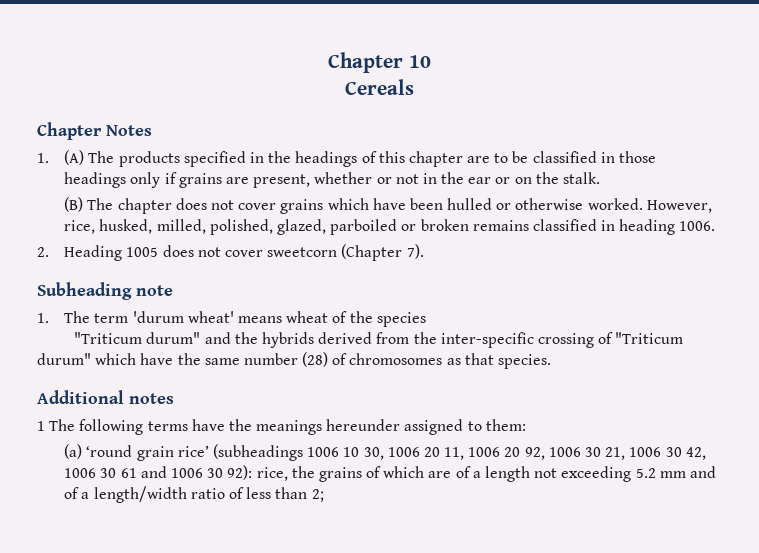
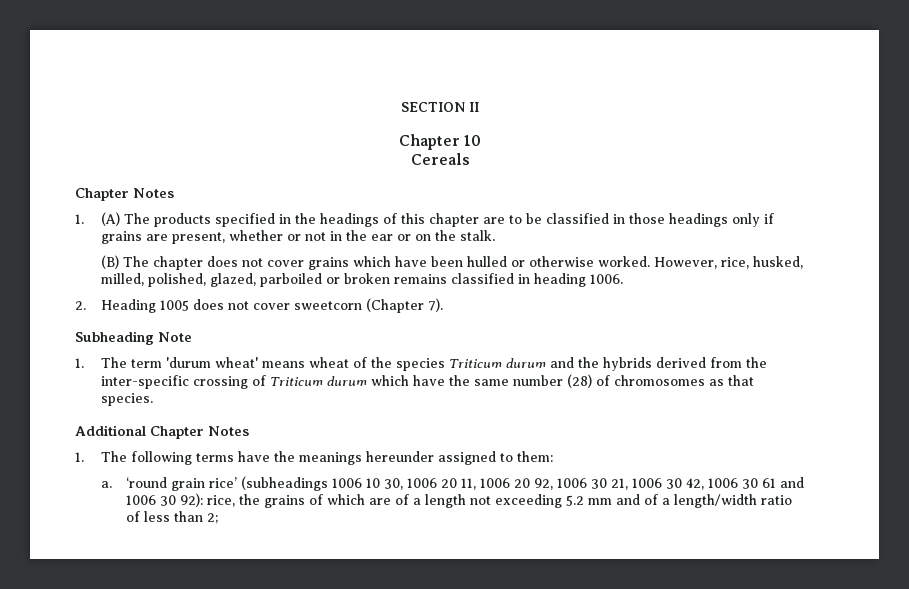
(328, 62) none -> [401,102,479,112] SECTION II //
[136,285,173,296] note -> [158,332,192,342] Note
[74,332,201,344] // "Triticum durum" -> [448,358,546,368] Triticum durum
[615,332,684,344] [37,353,91,365] "Triticum durum" -> [269,376,367,386] Triticum durum
[129,393,174,404] [37,421,45,431] notes // 1 -> [150,426,249,439] [75,452,84,462] Chapter Notes // 1.
[64,444,83,459] (a) -> [100,481,112,488] a.

